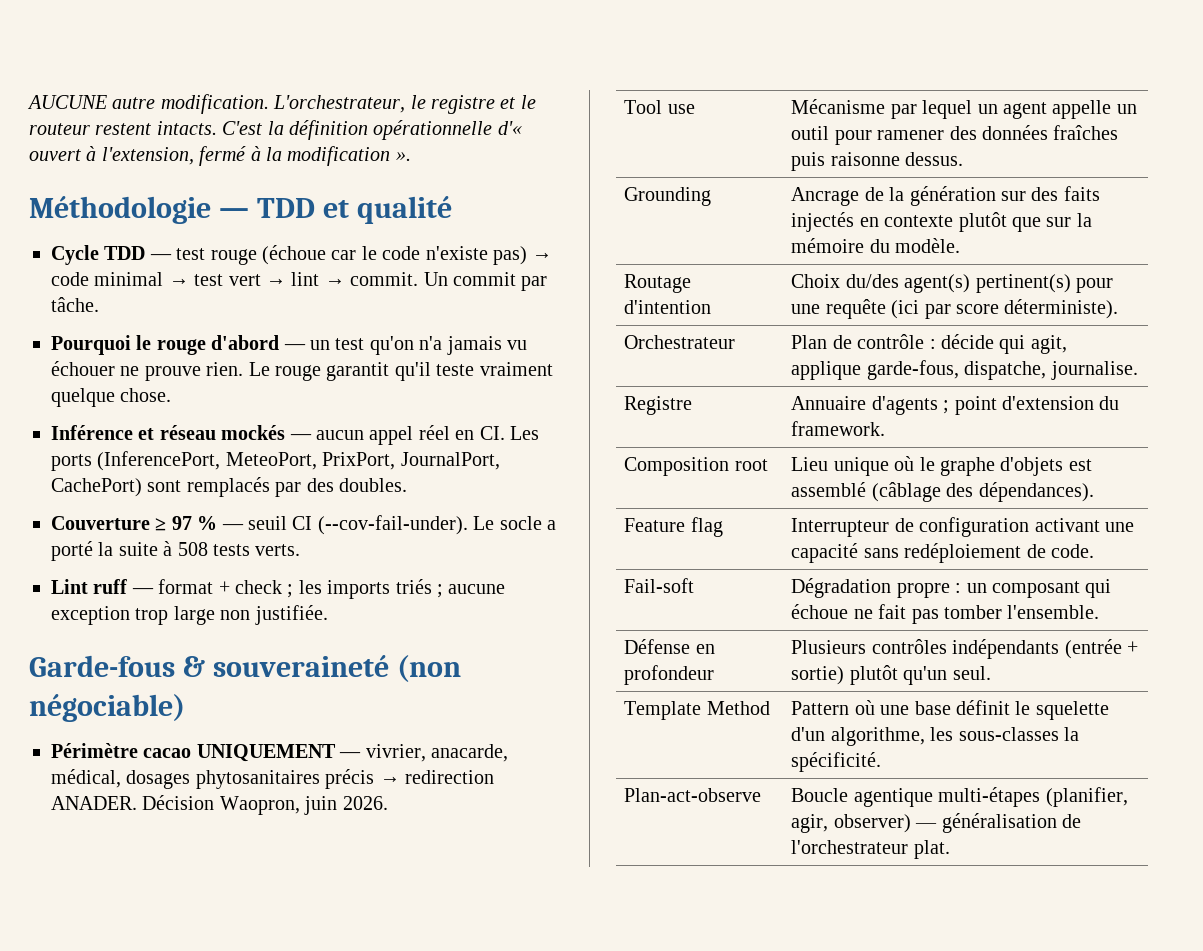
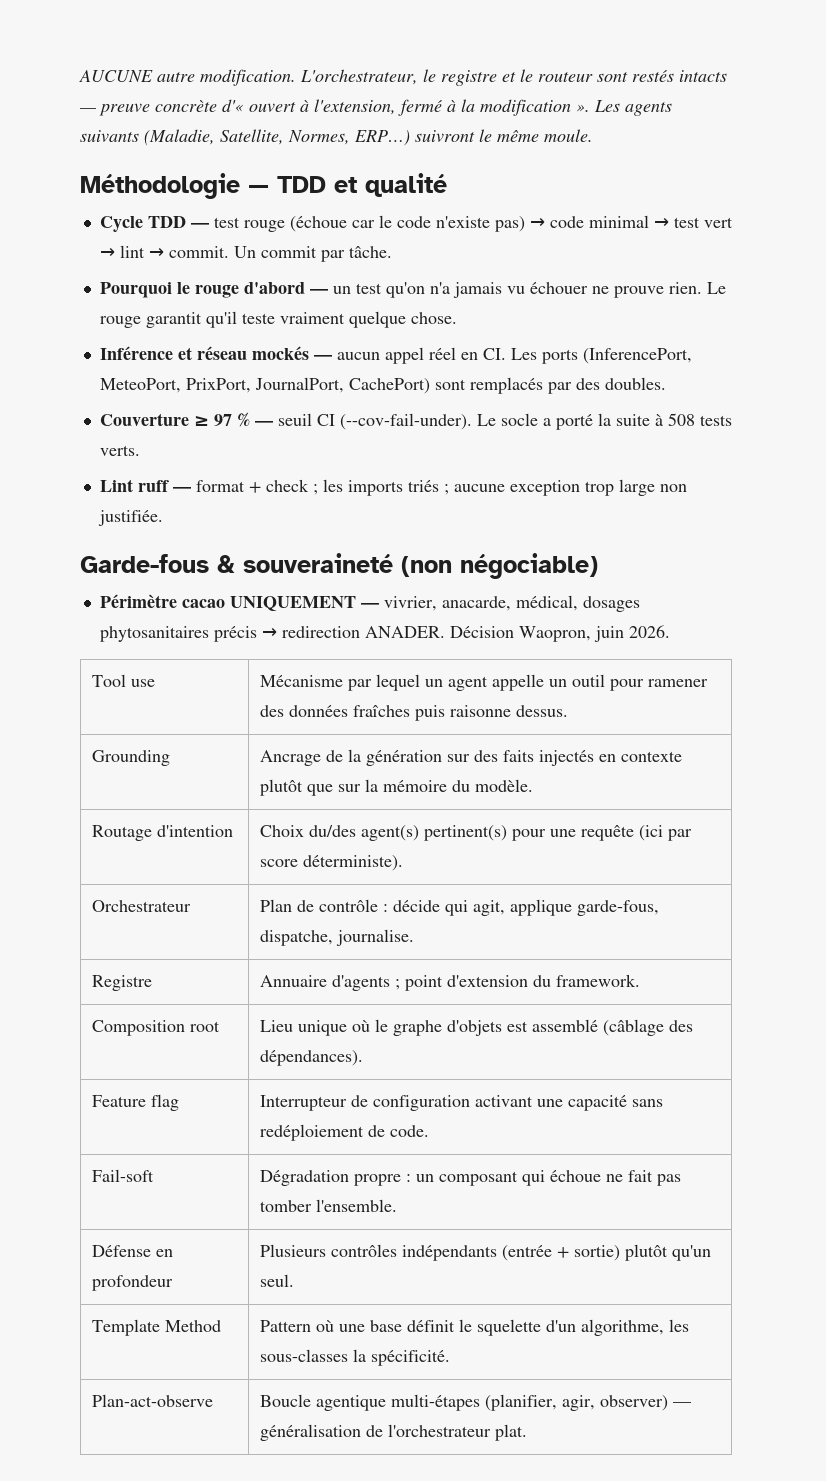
[95,120,493,140] restent intacts. C'est la définition opérationnelle -> [597,70,727,82] [79,100,217,116] sont restés intacts — preuve concrète
(411, 156) none -> [594,100,672,116] [80,129,593,146] Les agents suivants (Maladie, Satellite, Normes, ERP…) suivront le même moule.

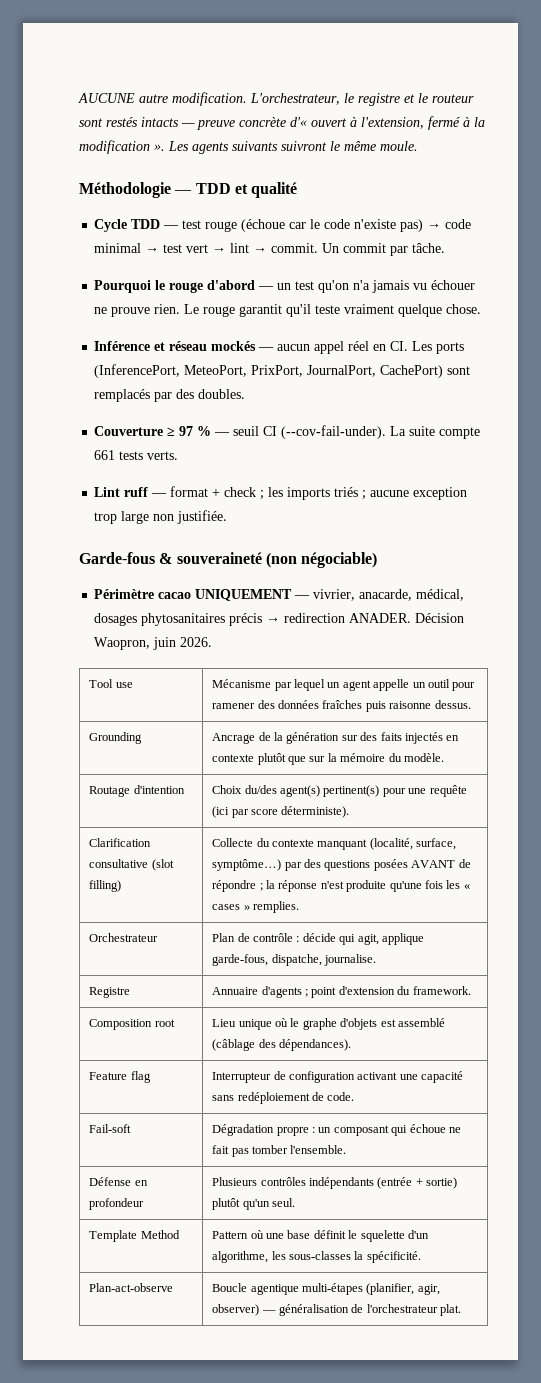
[144,129,410,146] (Maladie, Satellite, Normes, ERP…) -> (278, 146) none
[476,413,695,430] Le socle a porté la suite à 508 -> [390,426,481,439] [94,450,116,460] La suite compte 661
(403, 863) none -> [89,838,152,847] [89,859,174,871] [89,880,122,892] [212,838,457,850] [212,859,471,871] [212,880,470,892] [212,901,300,913] // Clarification consultative (slot filling) | Collecte du contexte manquant (localité, surface, symptôme…) par des questions posées AVANT de répondre ; la réponse n'est produite qu'une fois les « cases » remplies.

